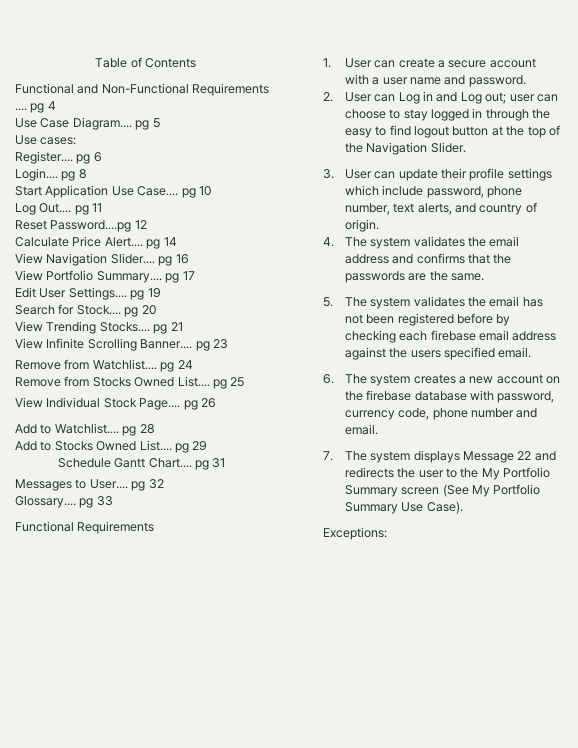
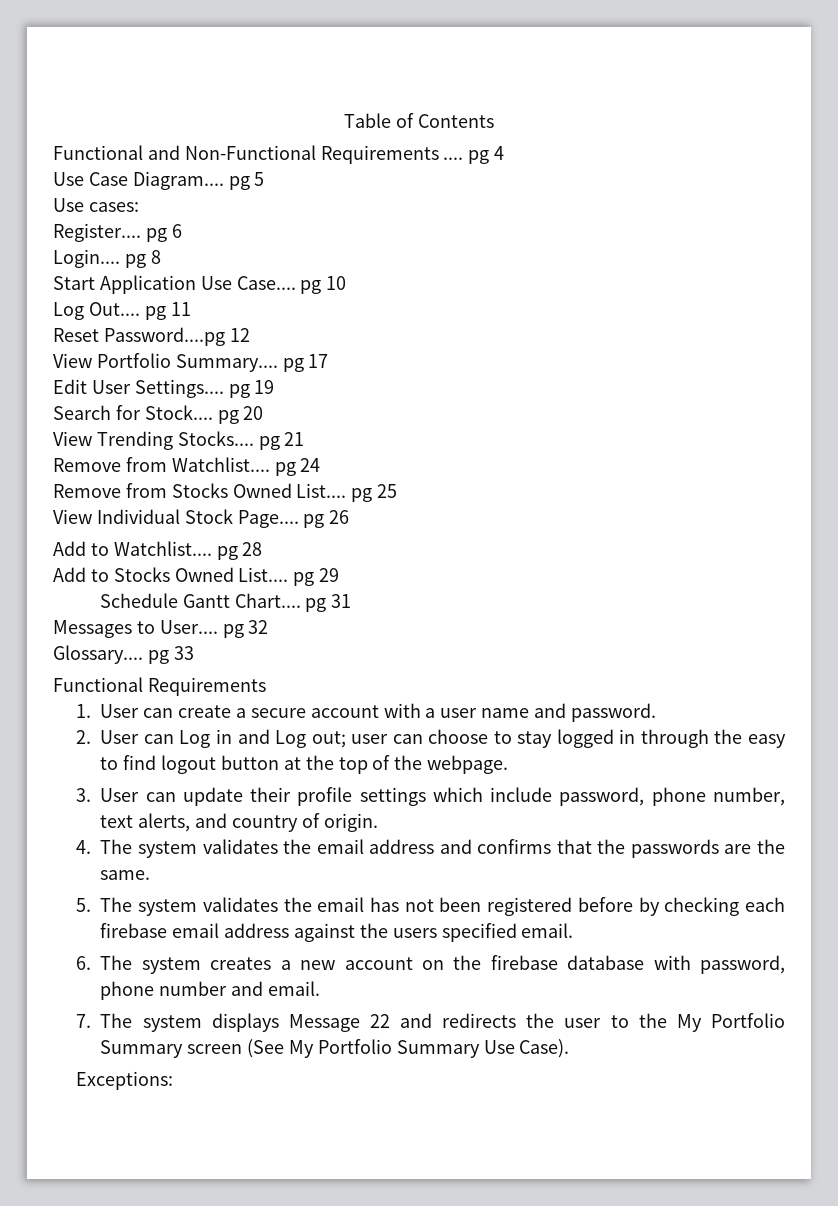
[15,236,177,249] [15,253,189,266] // Calculate Price Alert.... pg 14 // View Navigation Slider.... pg 16 -> (250, 335) none
[15,338,228,351] // View Infinite Scrolling Banner.... pg 23 -> (305, 439) none
[366,142,466,155] Navigation Slider. -> [427,755,509,774] webpage.
[344,408,430,420] currency code, -> (785, 964) none

